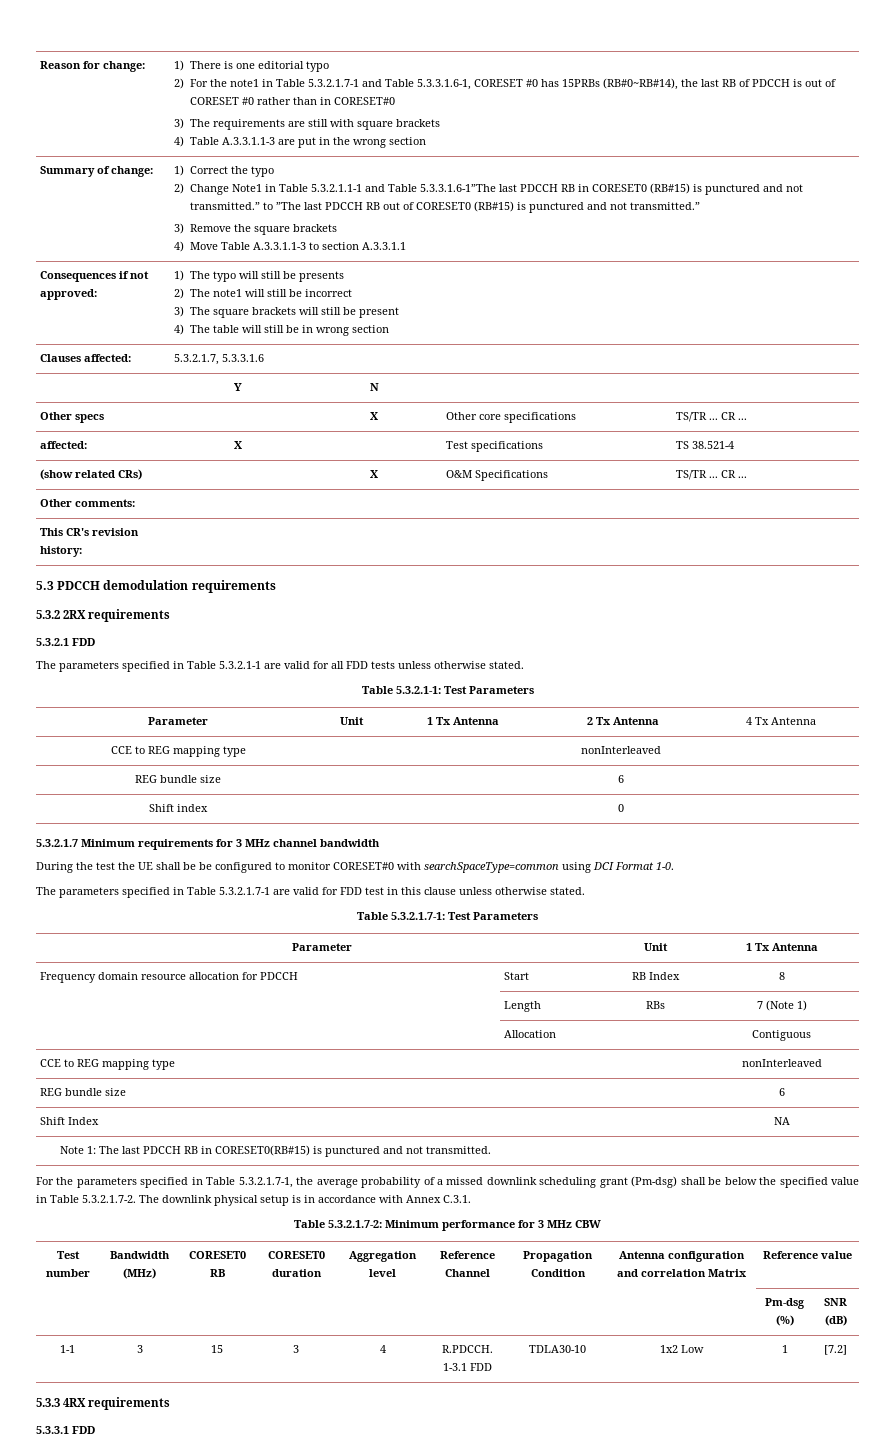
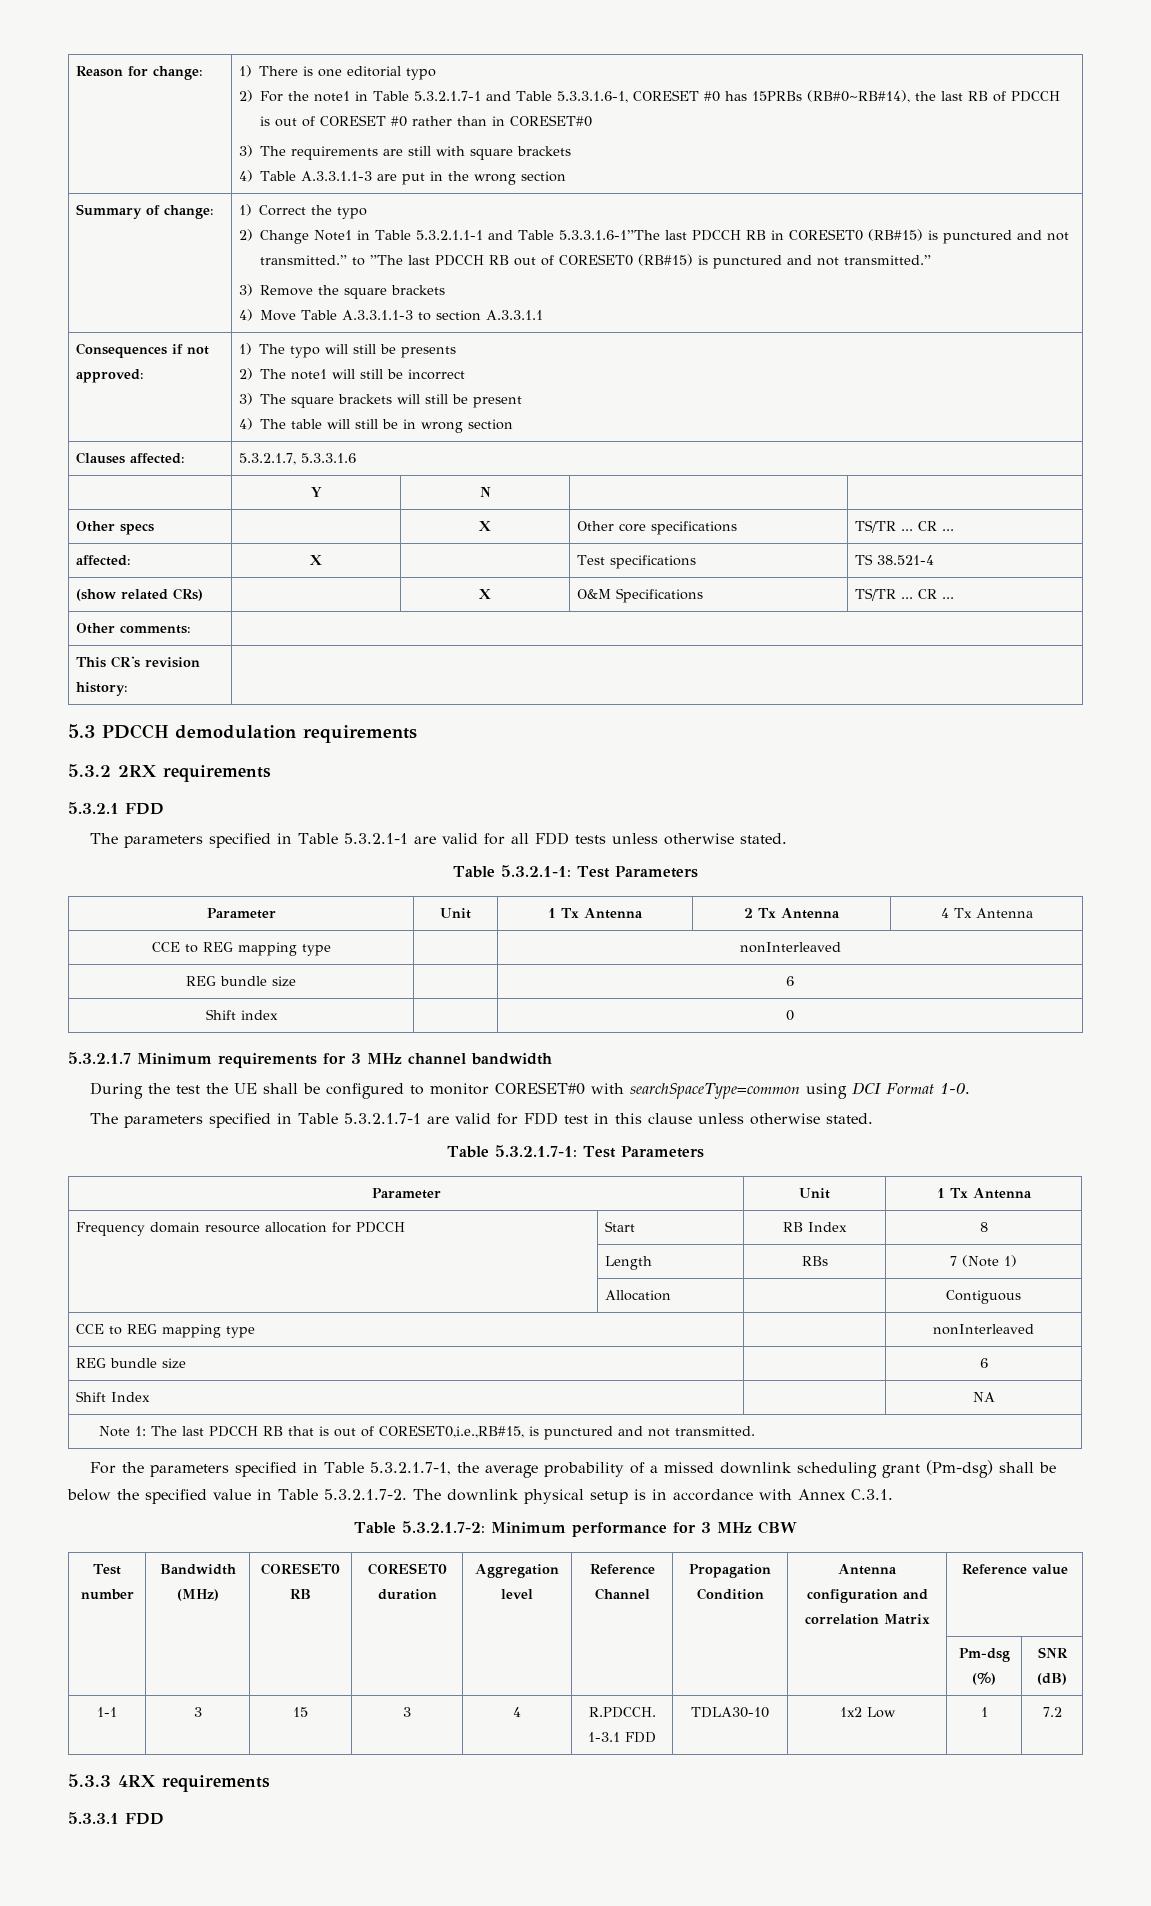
[199,862,212,870] be -> (320, 1088) none
[200,1145,310,1156] in CORESET0(RB#15) -> [288,1425,525,1438] that is out of CORESET0,i.e.,RB#15,
[824,1345,847,1355] [7.2] -> [1042,1707,1062,1717] 7.2

